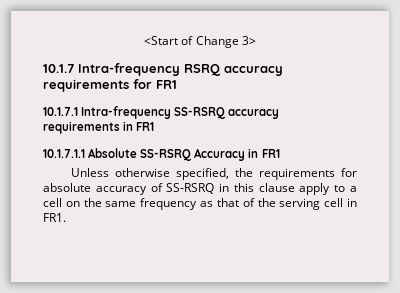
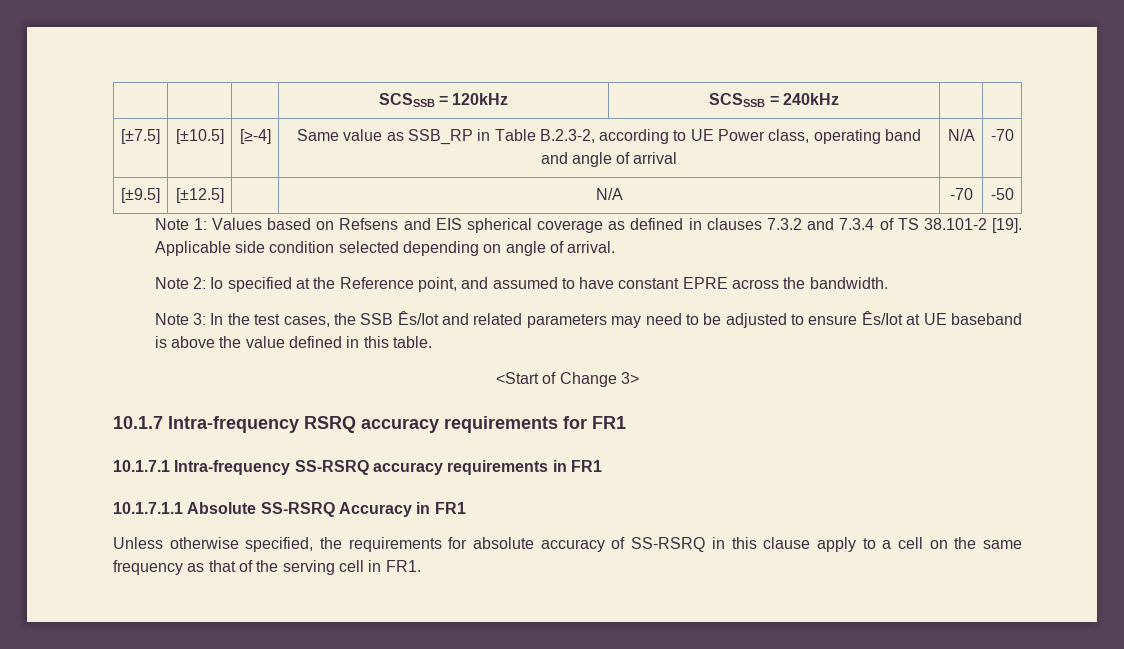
(144, 40) none -> [378,93,509,107] [709,93,839,107] [121,129,160,144] [175,129,224,144] [239,129,271,144] [296,129,922,145] [540,152,678,167] [947,129,975,141] [990,129,1014,141] [121,188,160,203] [175,188,224,203] [595,188,623,200] [949,188,973,200] [990,188,1014,200] [154,218,1022,233] [154,241,616,256] [154,277,888,292] [154,311,1022,328] [154,336,432,348] | | | SCSSSB = 120kHz | SCSSSB = 240kHz | | // [±7.5] | [±10.5] | [≥-4] | Same value as SSB_RP in Table B.2.3-2, according to UE Power class, operating band and angle of arrival | N/A | -70 // [±9.5] | [±12.5] | | N/A | -70 | -50 // Note 1: Values based on Refsens and EIS spherical coverage as defined in clauses 7.3.2 and 7.3.4 of TS 38.101-2 [19]. Applicable side condition selected depending on angle of arrival. // Note 2: Io specified at the Reference point, and assumed to have constant EPRE across the bandwidth. // Note 3: In the test cases, the SSB Ês/Iot and related parameters may need to be adjusted to ensure Ês/Iot at UE baseband is above the value defined in this table. //

